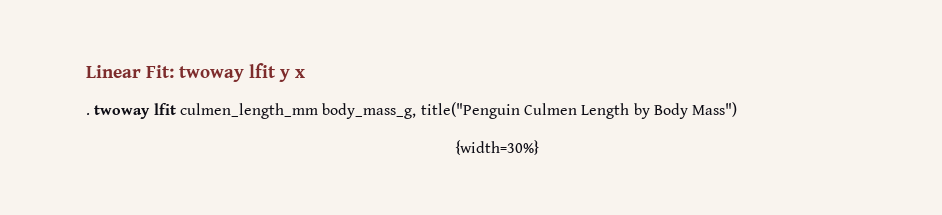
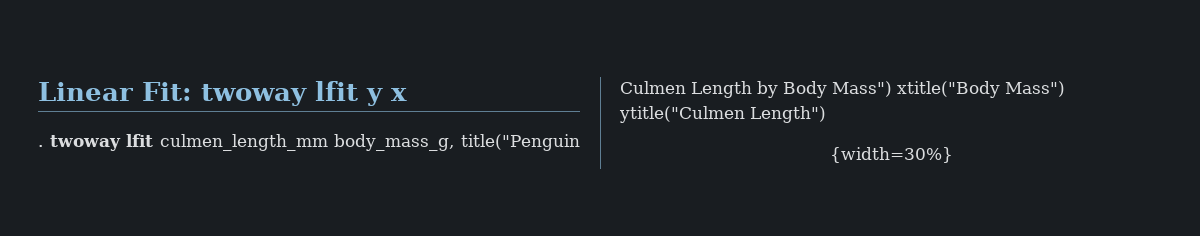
(738, 109) none -> [897,81,1065,98] [619,106,826,123] xtitle("Body Mass") ytitle("Culmen Length")

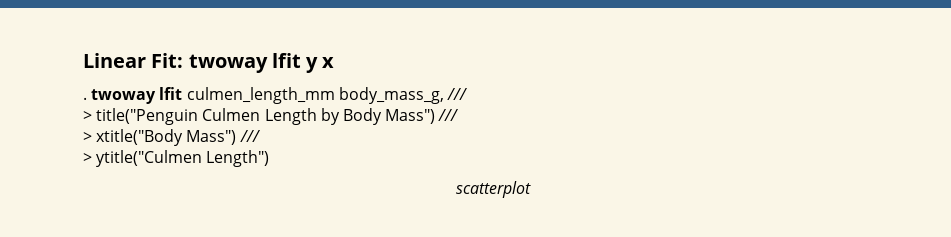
(455, 142) none -> [446,88,467,100] [83,111,92,121] /// // >
[897,81,1065,98] xtitle("Body Mass") -> [438,109,459,121] [83,129,260,146] [83,153,92,163] /// // > xtitle("Body Mass") /// // >
[829,147,953,163] {width=30%} -> [456,181,531,198] scatterplot

